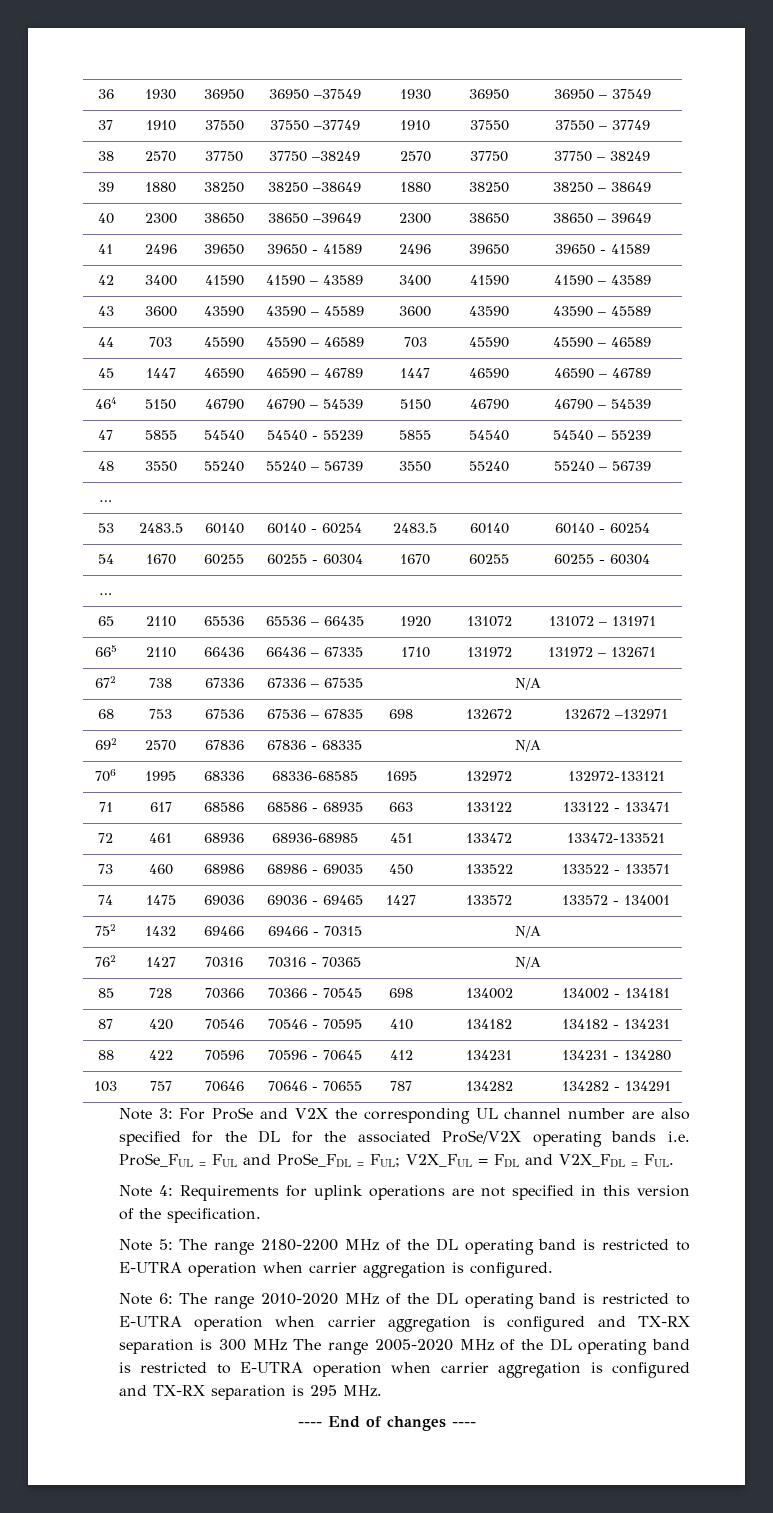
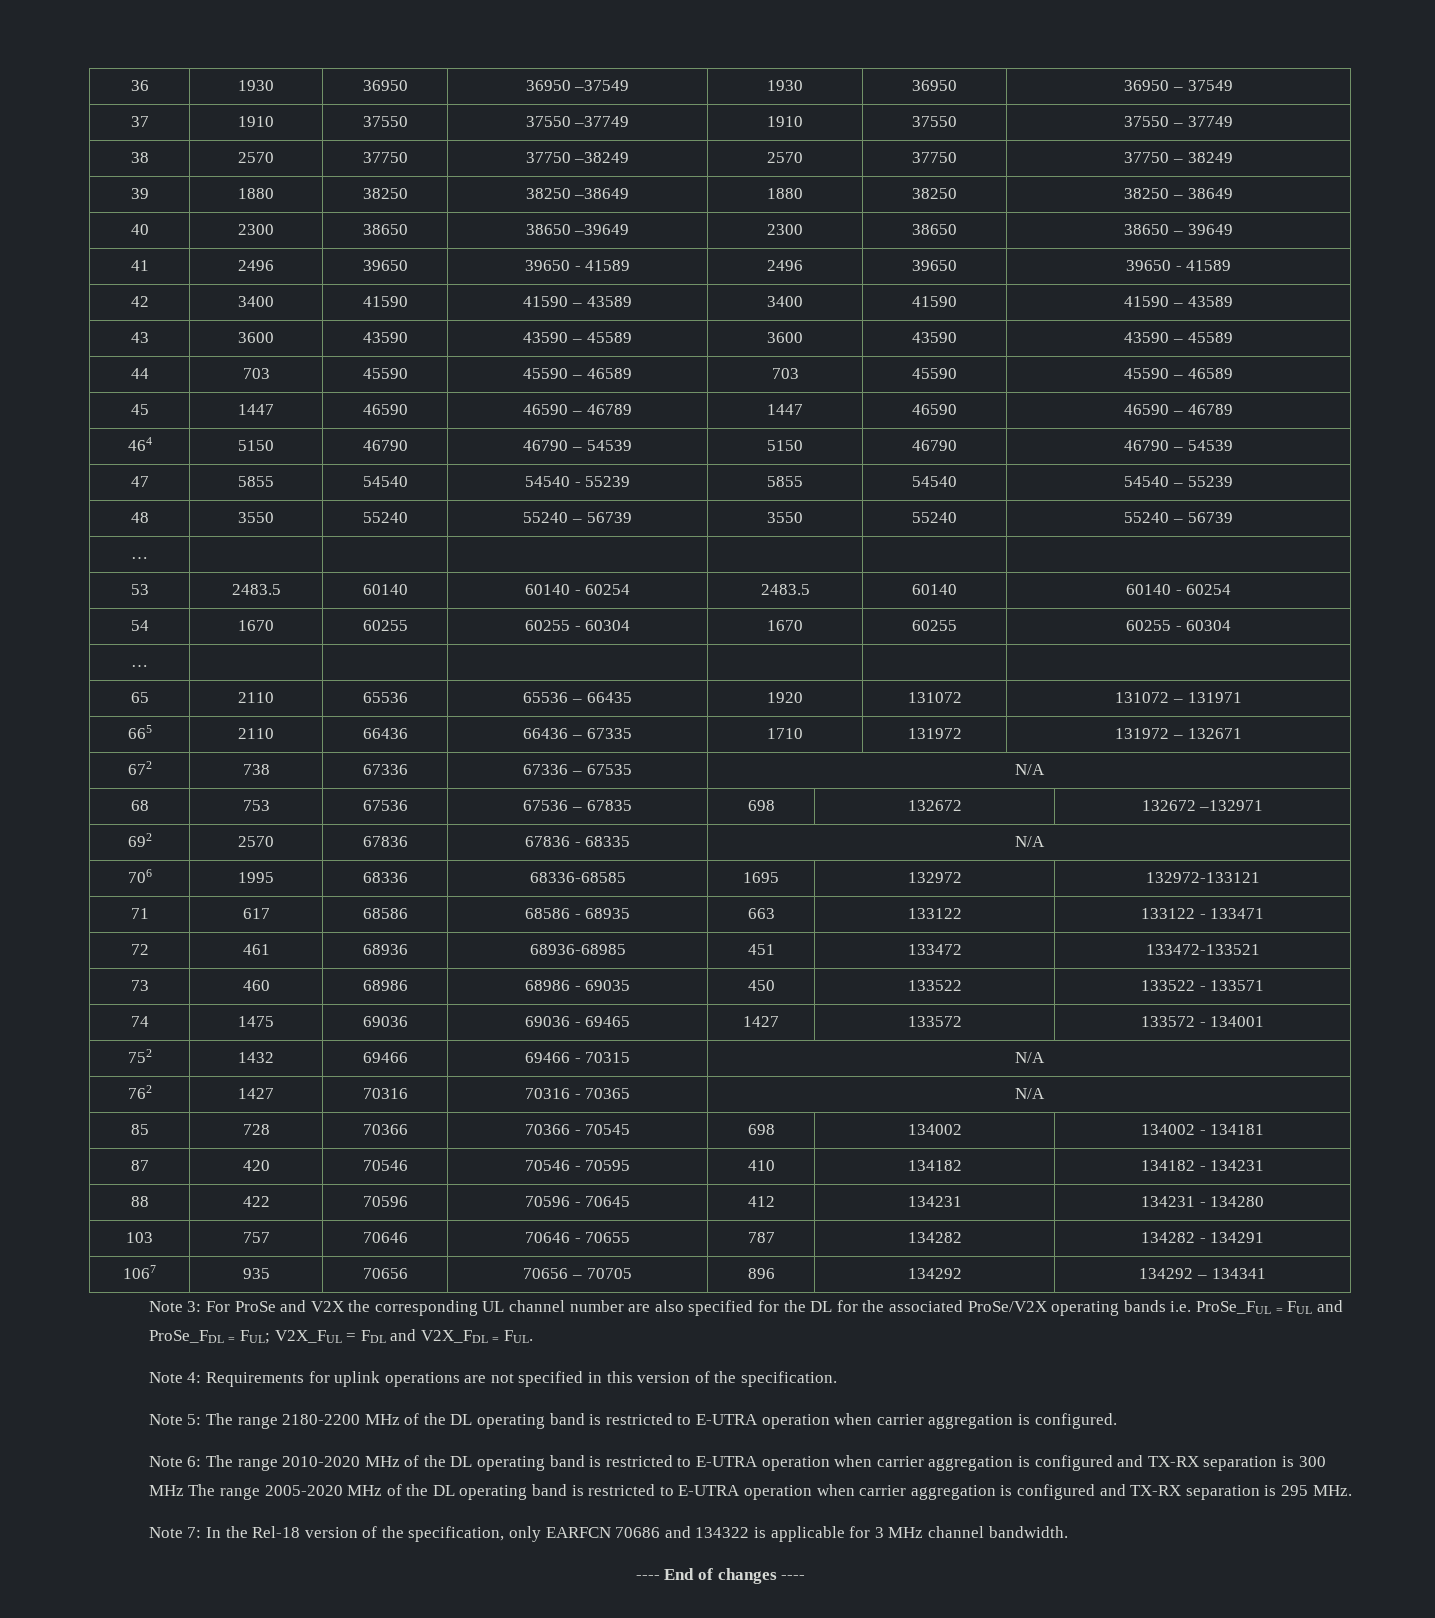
(671, 1086) none -> [123,1265,156,1279] [242,1268,270,1279] [362,1268,408,1279] [523,1268,632,1279] [747,1268,775,1279] [907,1268,962,1279] [1139,1268,1266,1279] // 1067 | 935 | 70656 | 70656 – 70705 | 896 | 134292 | 134292 – 134341
(382, 1391) none -> [148,1526,1068,1542] // Note 7: In the Rel-18 version of the specification, only EARFCN 70686 and 134322 is applicable for 3 MHz channel bandwidth.

